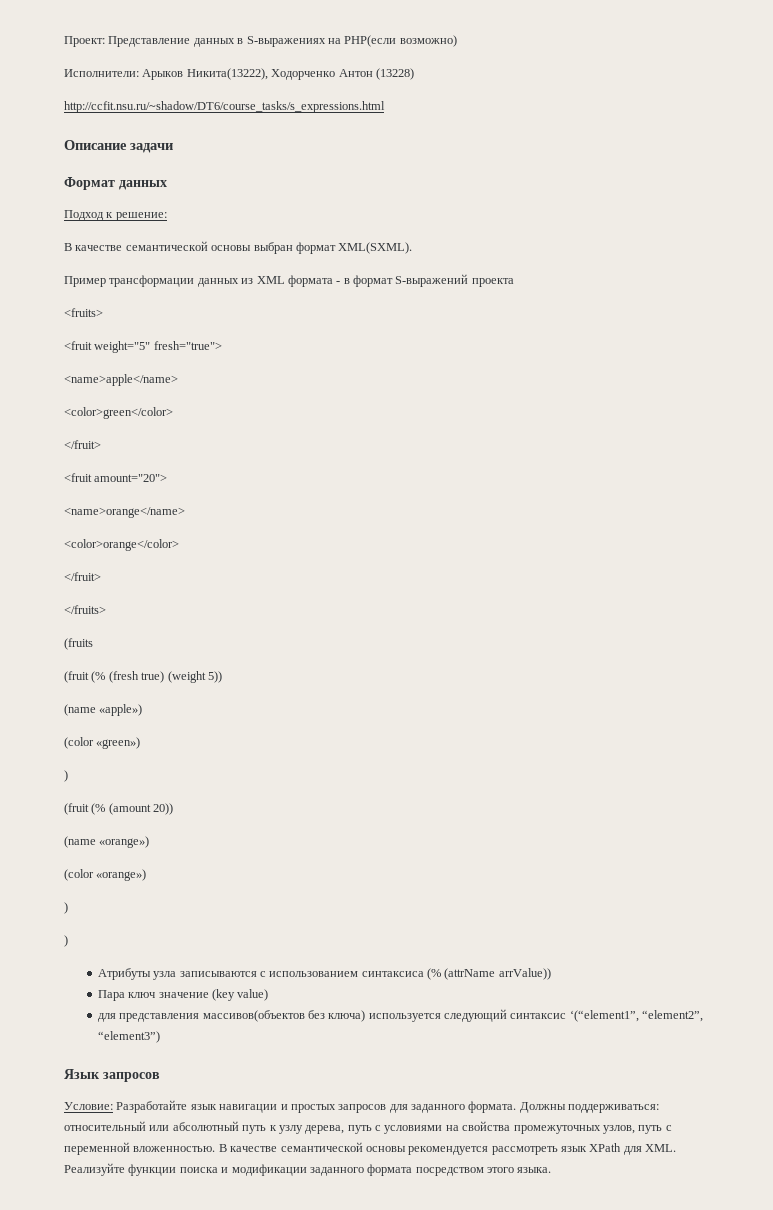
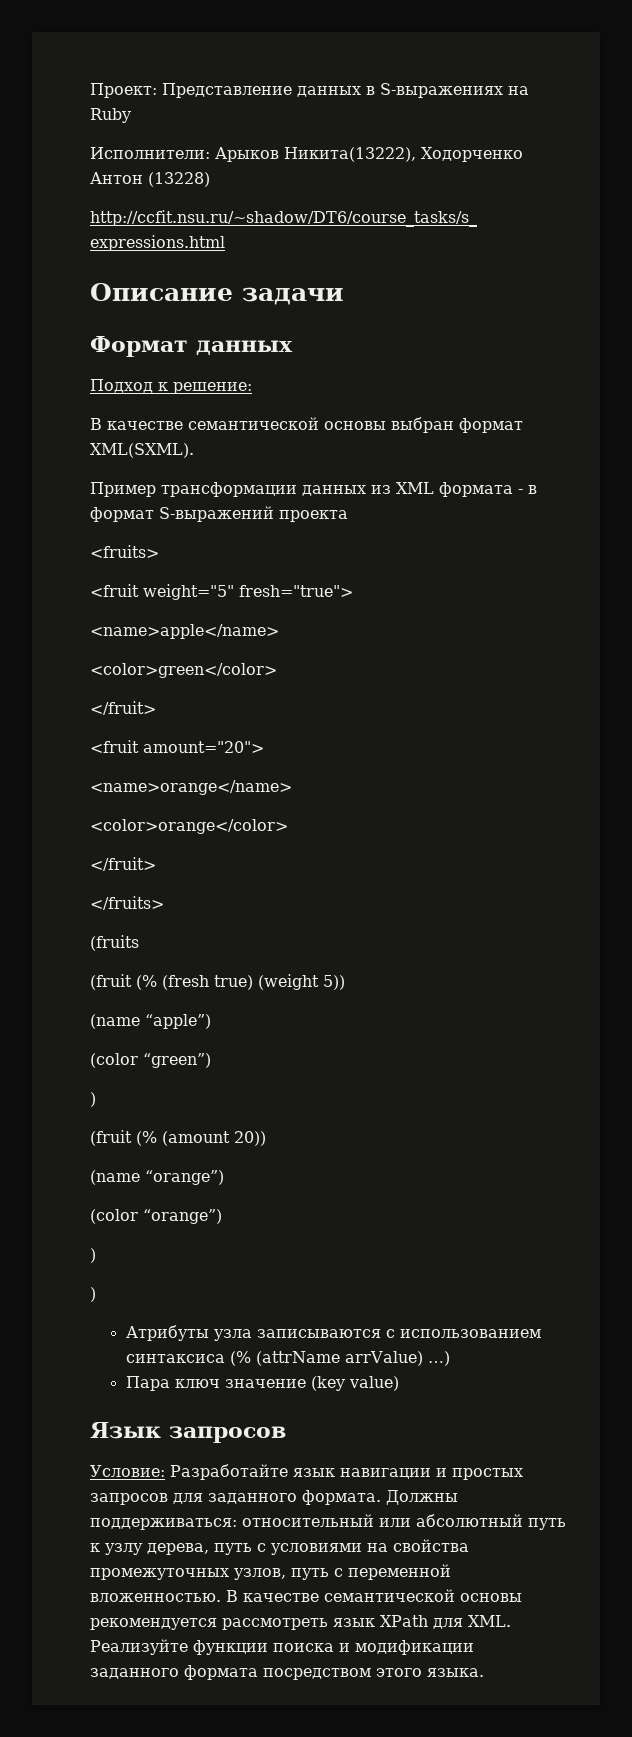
[344,35,457,47] PHP(если возможно) -> [90,108,131,123] Ruby
[99,704,143,716] [64,737,141,749] «apple») // (color «green») -> [145,1014,211,1029] [90,1053,211,1068] “apple”) // (color “green”)
[99,836,150,848] [64,869,147,881] «orange») // (color «orange») -> [145,1170,224,1185] [90,1209,222,1224] “orange”) // (color “orange”)
[498,968,551,980] arrValue)) -> [344,1351,450,1366] arrValue) …)
[97,1009,704,1022] [97,1031,160,1043] // для представления массивов(объектов без ключа) используется следующий синтаксис ‘(“element1”, “element2”, “element3”) -> (399, 1383) none

